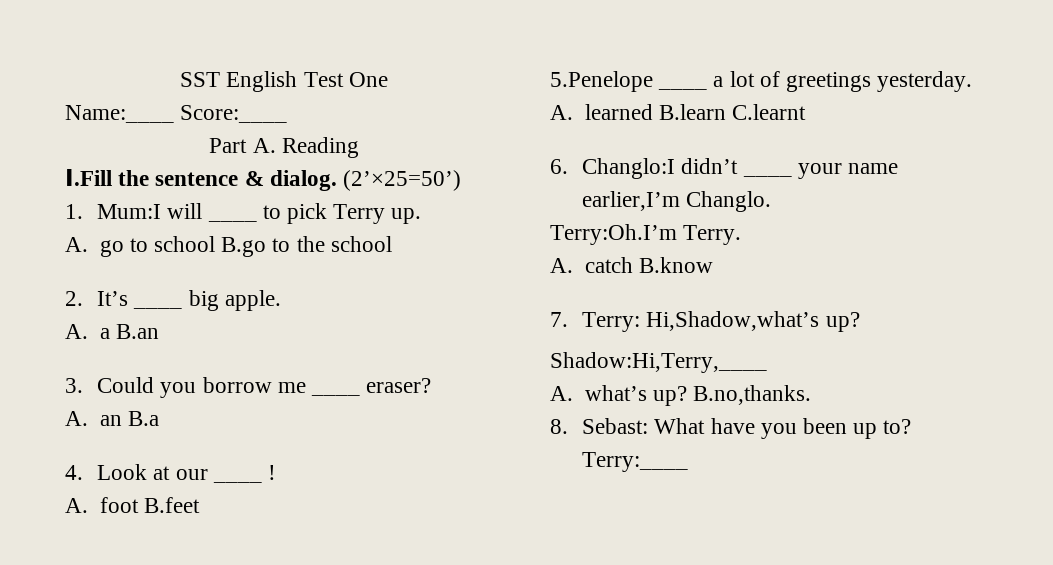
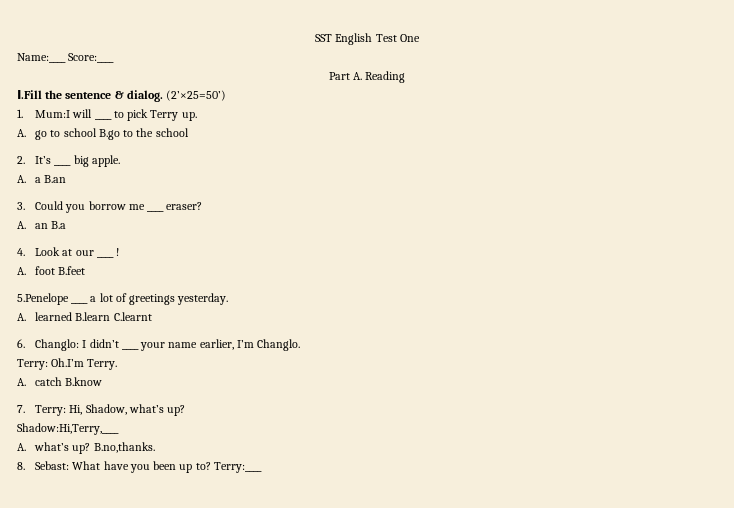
[582,158,676,179] Changlo:I -> [35,339,87,351] Changlo: I
[582,191,681,211] earlier,I’m -> [199,339,254,350] earlier, I’m
[550,224,677,245] Terry:Oh.I’m -> [17,358,85,370] Terry: Oh.I’m
[646,311,820,331] Hi,Shadow,what’s -> [69,404,164,415] Hi, Shadow, what’s

